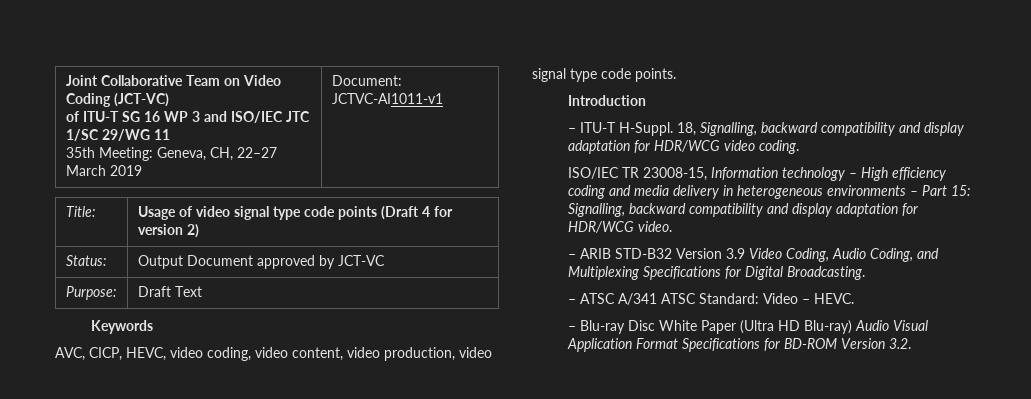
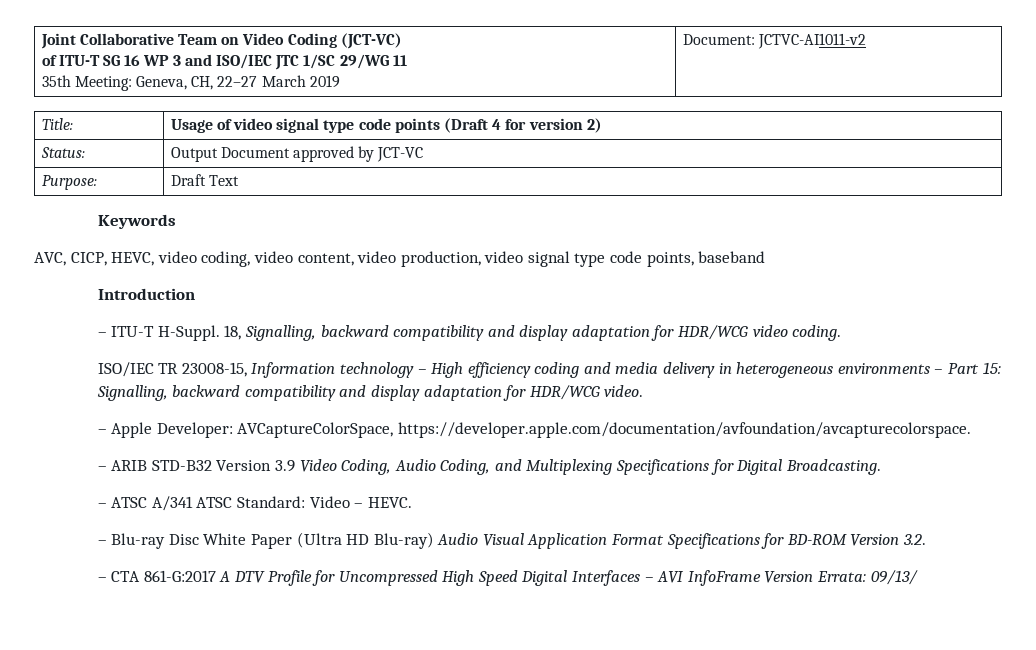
[331,93,443,104] JCTVC-AI1011-v1 -> [757,33,866,49] JCTVC-AI1011-v2
[635,68,676,82] points. -> [646,251,766,267] points, baseband
(673, 226) none -> [97,422,971,438] // – Apple Developer: AVCaptureColorSpace, https://developer.apple.com/documentation/avfoundation/avcapturecolorspace.
(912, 343) none -> [97,570,918,586] // – CTA 861-G:2017 A DTV Profile for Uncompressed High Speed Digital Interfaces – AVI InfoFrame Version Errata: 09/13/

